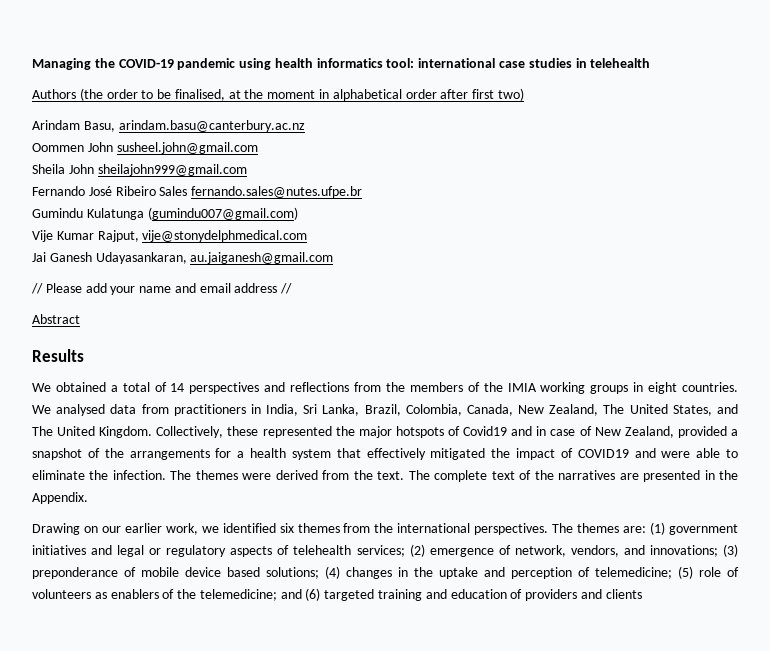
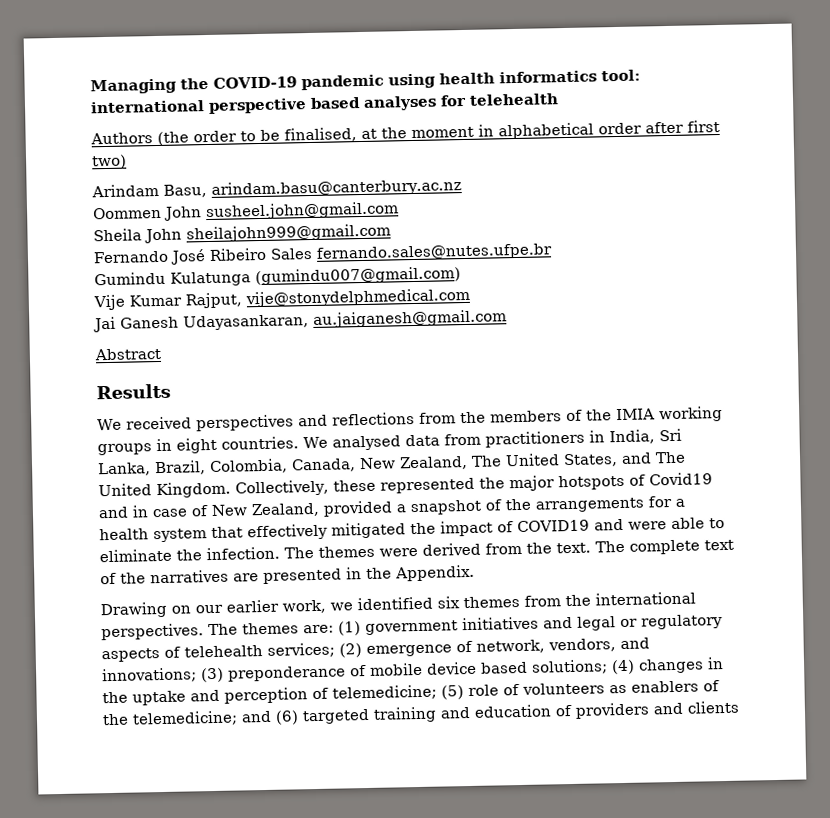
[499,58,587,68] case studies in -> [208,94,467,114] perspective based analyses for
[31,283,293,295] [32,314,80,324] [32,349,84,362] [32,382,185,392] // Please add your name and email address // // Abstract // Results // We obtained a total of 14 -> [94,347,161,361] [96,383,171,400] [97,416,192,431] Abstract // Results // We received

